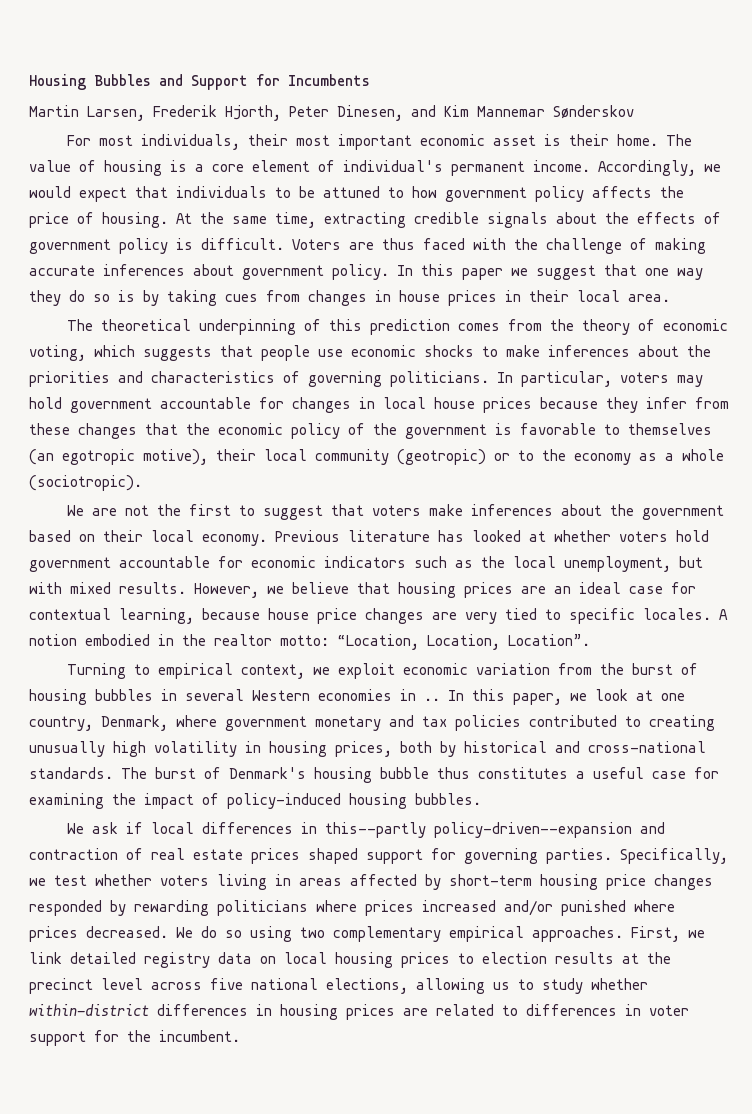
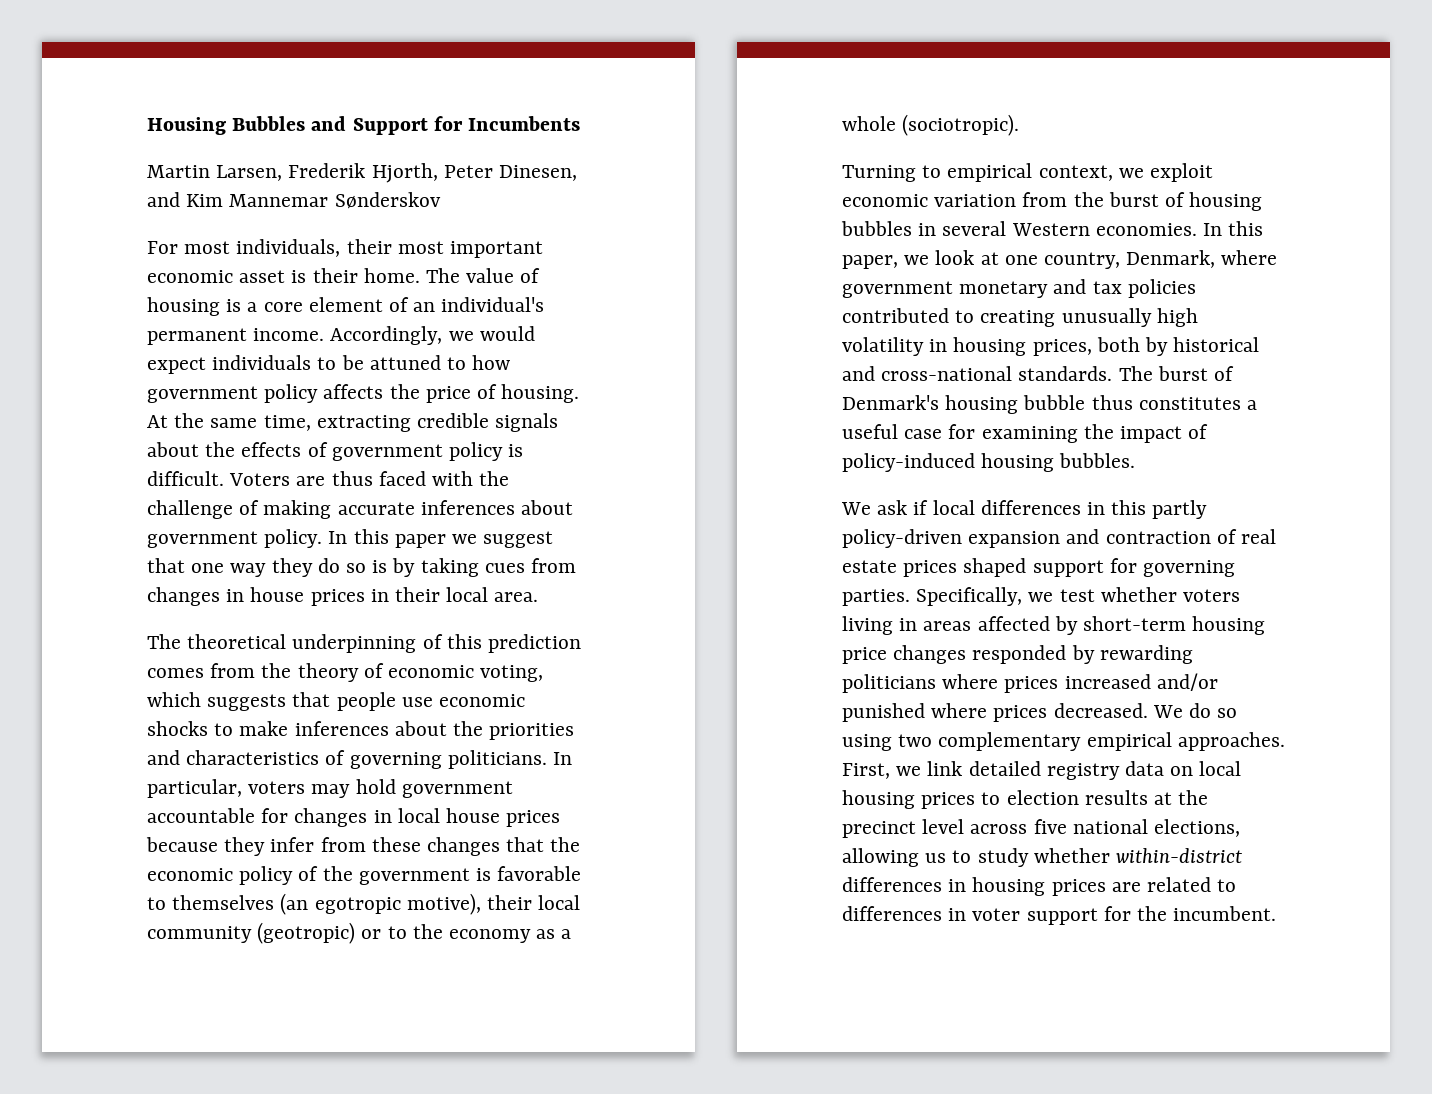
(335, 166) none -> [413,302,436,312] an
[135,186,168,198] that -> (206, 365) none
[66,504,724,520] [29,530,709,546] [29,556,703,572] [29,582,696,598] [29,608,728,624] [29,634,590,650] // We are not the first to suggest that voters make inferences about the government based on their local economy. Previous literature has looked at whether voters hold government accountable for economic indicators such as the local unemployment, but with mixed results. However, we believe that housing prices are an ideal case for contextual learning, because house price changes are very tied to specific locales. A notion embodied in the realtor motto: “Location, Location, Location”. -> (1020, 125) none
[318,689,440,701] economies in .. -> [1095,223,1197,236] economies.
[324,822,632,838] this--partly policy-driven--expansion -> [1111,500,1208,519] [842,529,1061,548] this partly policy-driven expansion

